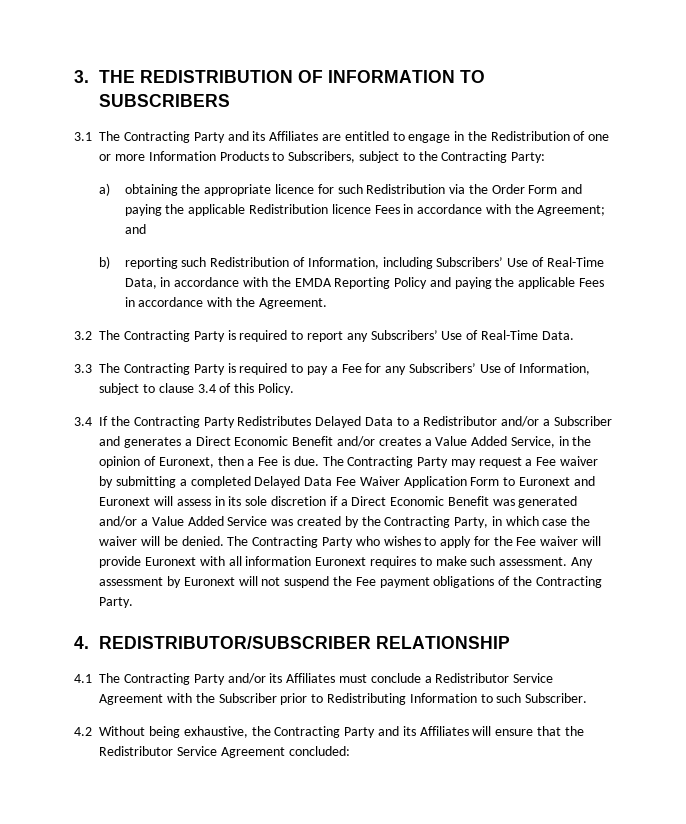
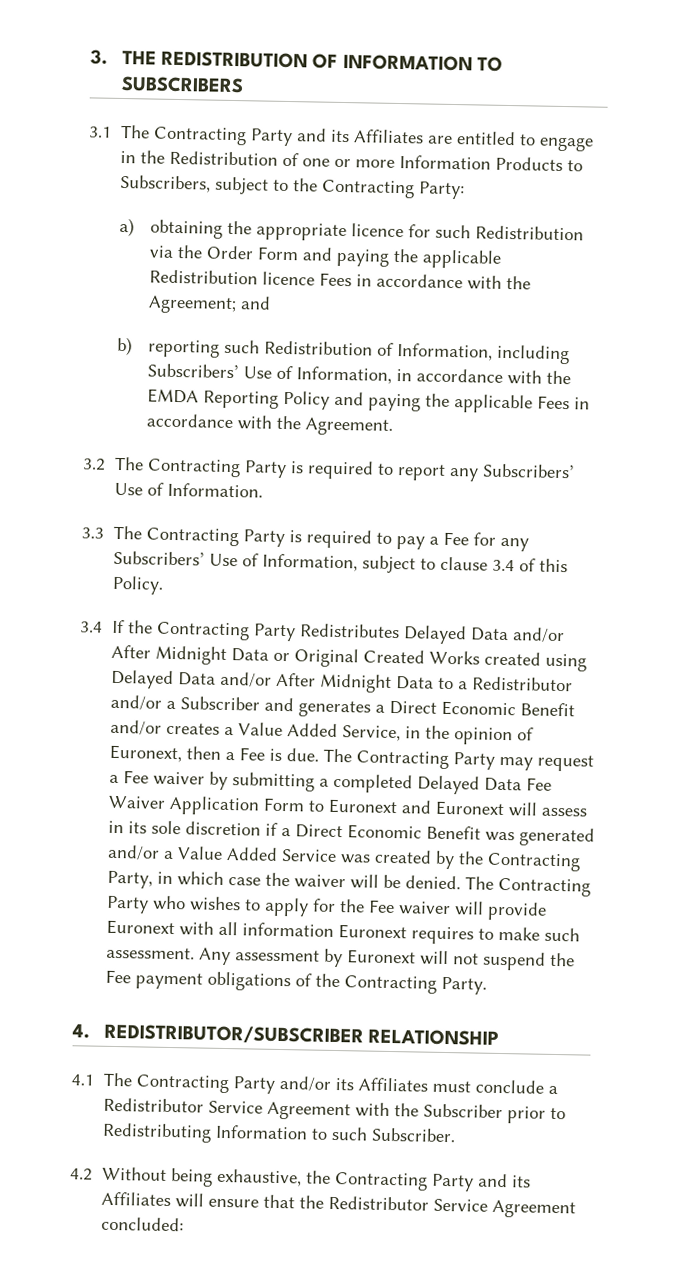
[546,257,604,267] [124,278,157,289] Real-Time Data, -> [296,366,393,384] Information,
[480,330,574,340] Real-Time Data. -> [166,482,263,498] Information.
(393, 421) none -> [511,627,565,644] [110,644,587,672] [110,669,434,693] and/or After Midnight Data or Original Created Works created using Delayed Data and/or After Midnight Data

